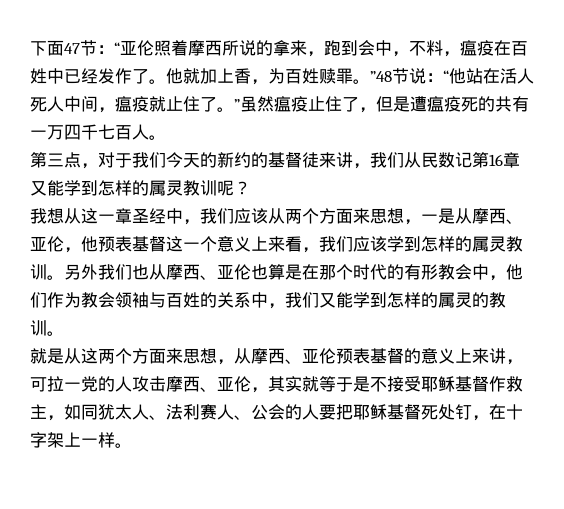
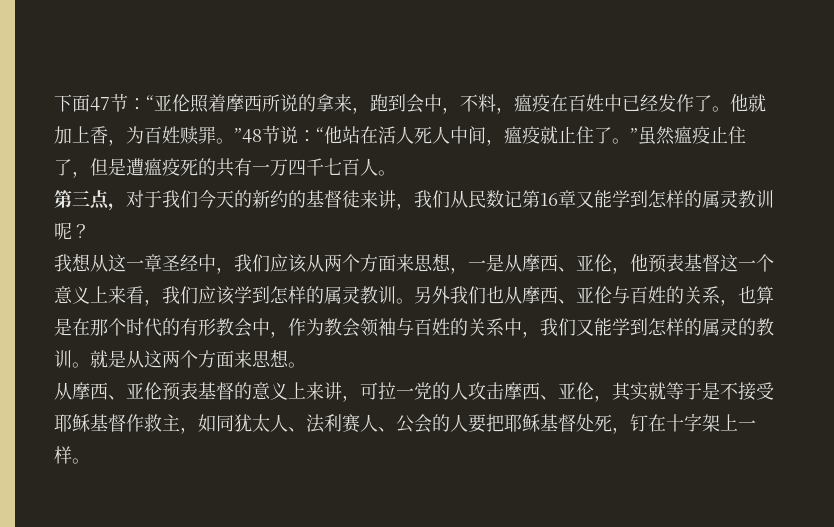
(251, 272) none -> [612,286,738,306] 与百姓的关系，
[506,264,523,280] [30,292,47,308] 他们 -> (288, 334) none
(64, 333) // -> (90, 365) none
[217,359,234,365] ， -> [288,362,306,368] 。 //
[421,404,489,421] 死处钉， -> [576,414,648,434] 处死，钉

